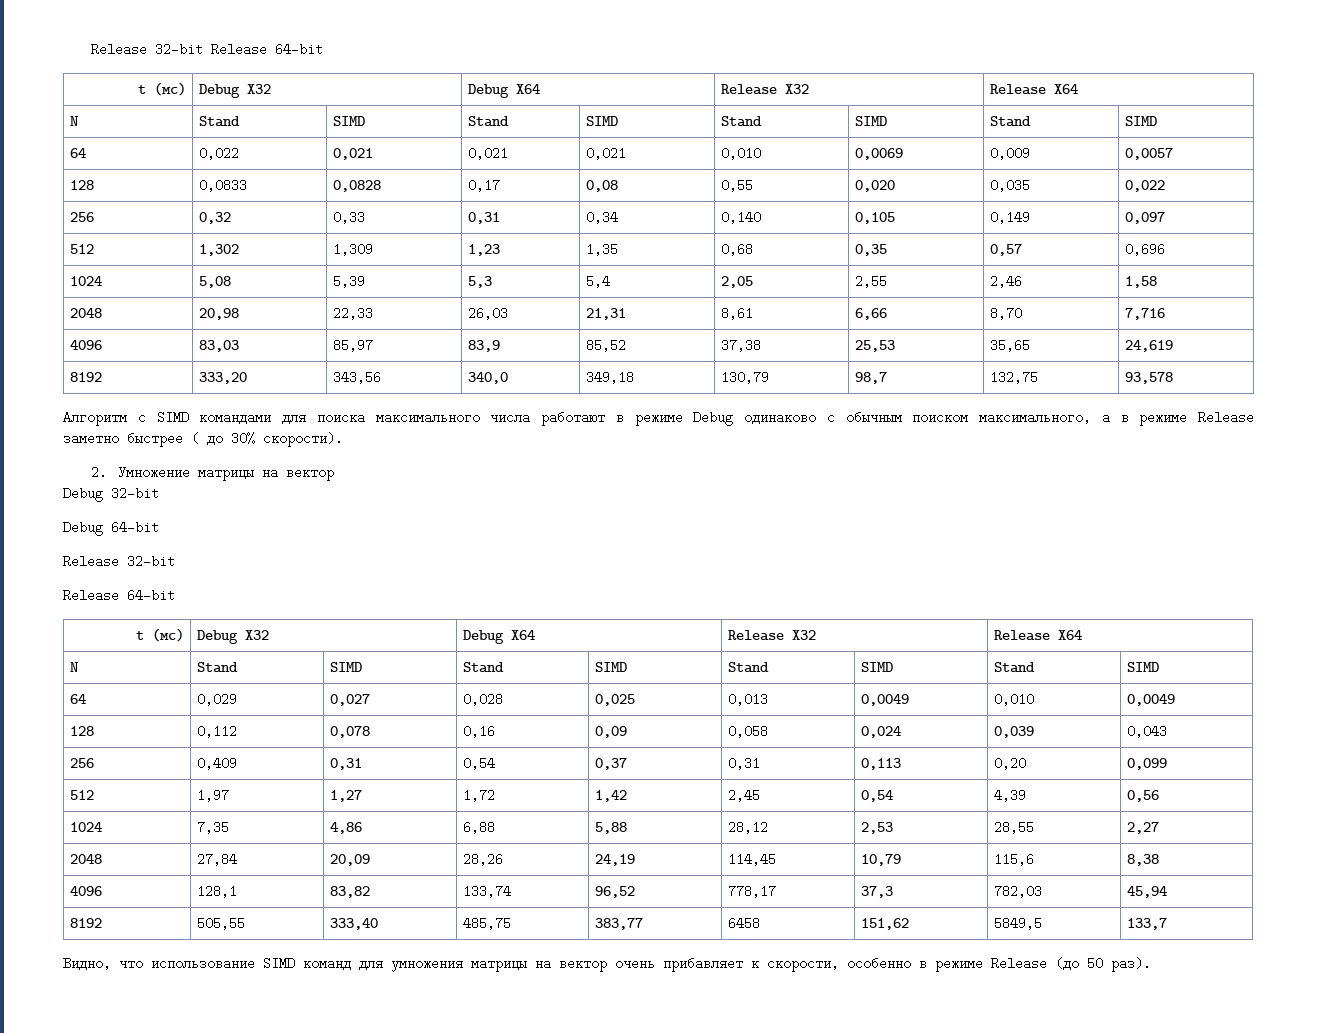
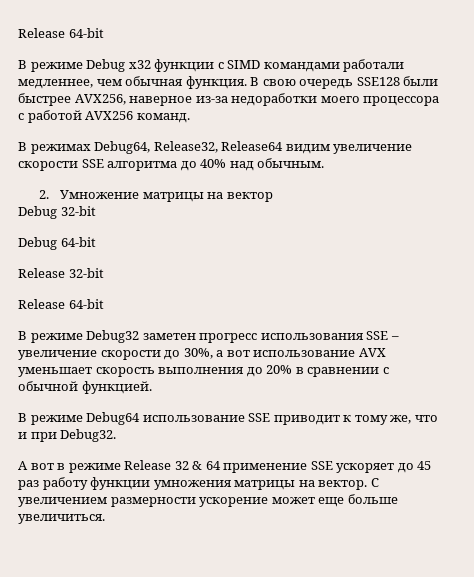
[90,43,323,56] [137,82,186,96] [199,84,272,98] [468,84,541,98] [721,84,810,95] [990,84,1079,95] [70,116,80,126] [199,116,241,127] [333,116,366,126] [468,116,510,127] [586,116,619,126] [721,116,763,127] [855,116,888,126] [990,116,1032,127] [1125,116,1158,126] [70,148,87,158] [199,147,240,160] [333,148,374,160] [468,147,509,160] [586,147,627,160] [721,147,762,160] [855,148,904,160] [990,147,1031,160] [1125,148,1174,160] [70,180,95,190] [199,179,248,192] [333,180,382,192] [468,179,501,192] [586,180,619,192] [721,179,754,192] [855,180,896,192] [990,179,1031,192] [1125,180,1166,192] [70,212,95,222] [199,212,232,224] [333,211,366,224] [468,212,501,224] [586,211,619,224] [721,211,762,224] [855,212,896,224] [990,211,1031,224] [1125,212,1166,224] [70,244,95,254] [199,244,240,256] [333,243,374,256] [468,244,501,256] [586,243,619,256] [721,243,754,256] [855,244,888,256] [990,244,1023,256] [1125,243,1166,256] [70,276,103,286] [199,276,232,288] [333,275,366,288] [468,276,493,288] [586,275,611,288] [721,276,754,288] [855,275,888,288] [990,275,1023,288] [1125,276,1158,288] [70,308,103,318] [199,308,240,320] [333,307,374,320] [468,307,509,320] [586,308,627,320] [721,307,754,320] [855,308,888,320] [990,307,1023,320] [1125,308,1166,320] [70,340,103,350] [199,340,240,352] [333,339,374,352] [468,340,501,352] [586,339,627,352] [721,339,762,352] [855,340,896,352] [990,339,1031,352] [1125,340,1174,352] [70,372,103,382] [199,372,248,384] [333,371,382,384] [468,372,509,384] [586,371,635,384] [721,371,770,384] [855,372,888,384] [990,371,1039,384] [1125,372,1174,384] [63,409,1254,426] [63,430,343,447] Release 32-bit Release 64-bit // t (мс) | Debug X32 | Debug X64 | Release X32 | Release X64 // N | Stand | SIMD | Stand | SIMD | Stand | SIMD | Stand | SIMD // 64 | 0,022 | 0,021 | 0,021 | 0,021 | 0,010 | 0,0069 | 0,009 | 0,0057 // 128 | 0,0833 | 0,0828 | 0,17 | 0,08 | 0,55 | 0,020 | 0,035 | 0,022 // 256 | 0,32 | 0,33 | 0,31 | 0,34 | 0,140 | 0,105 | 0,149 | 0,097 // 512 | 1,302 | 1,309 | 1,23 | 1,35 | 0,68 | 0,35 | 0,57 | 0,696 // 1024 | 5,08 | 5,39 | 5,3 | 5,4 | 2,05 | 2,55 | 2,46 | 1,58 // 2048 | 20,98 | 22,33 | 26,03 | 21,31 | 8,61 | 6,66 | 8,70 | 7,716 // 4096 | 83,03 | 85,97 | 83,9 | 85,52 | 37,38 | 25,53 | 35,65 | 24,619 // 8192 | 333,20 | 343,56 | 340,0 | 349,18 | 130,79 | 98,7 | 132,75 | 93,578 // Алгоритм с SIMD командами для поиска максимального числа работают в режиме Debug одинаково с обычным поиском максимального, а в режиме Release заметно быстрее ( до 30% скорости). -> [18,28,104,38] [18,59,405,72] [18,76,439,89] [18,93,440,106] [18,110,190,123] [18,141,413,154] [18,158,325,171] Release 64-bit // В режиме Debug x32 функции с SIMD командами работали медленнее, чем обычная функция. В свою очередь SSE128 были быстрее AVX256, наверное из-за недоработки моего процессора с работой AVX256 команд. // В режимах Debug64, Release32, Release64 видим увеличение скорости SSE алгоритма до 40% над обычным.
[135,628,184,642] [197,630,270,644] [463,630,536,644] [728,630,817,641] [994,630,1083,641] [70,662,80,672] [197,662,239,673] [330,662,363,672] [463,662,505,673] [595,662,628,672] [728,662,770,673] [861,662,894,672] [994,662,1036,673] [1127,662,1160,672] [70,694,87,704] [197,693,238,706] [330,694,371,706] [463,693,504,706] [595,694,636,706] [728,693,769,706] [861,694,910,706] [994,693,1035,706] [1127,694,1176,706] [70,726,95,736] [197,725,238,738] [330,726,371,738] [463,725,496,738] [595,726,628,738] [728,725,769,738] [861,726,902,738] [994,726,1035,738] [1127,725,1168,738] [70,758,95,768] [197,757,238,770] [330,758,363,770] [463,757,496,770] [595,758,628,770] [728,757,761,770] [861,758,902,770] [994,757,1027,770] [1127,758,1168,770] [70,790,95,800] [197,789,230,802] [330,790,363,802] [463,789,496,802] [595,790,628,802] [728,789,761,802] [861,790,894,802] [994,789,1027,802] [1127,790,1160,802] [70,822,103,832] [197,821,230,834] [330,822,363,834] [463,821,496,834] [595,822,628,834] [728,821,769,834] [861,822,894,834] [994,821,1035,834] [1127,822,1160,834] [70,854,103,864] [197,853,238,866] [330,854,371,866] [463,853,504,866] [595,854,636,866] [728,853,777,866] [861,854,902,866] [994,853,1035,866] [1127,854,1160,866] [70,886,103,896] [197,885,238,898] [330,886,371,898] [463,885,512,898] [595,886,636,898] [728,885,777,898] [861,886,894,898] [994,885,1043,898] [1127,886,1168,898] [70,918,103,928] [197,917,246,930] [330,918,379,930] [463,917,512,930] [595,918,644,930] [728,917,761,930] [861,918,910,930] [994,917,1043,930] [1127,918,1168,930] [63,955,1151,972] // t (мс) | Debug X32 | Debug X64 | Release X32 | Release X64 // N | Stand | SIMD | Stand | SIMD | Stand | SIMD | Stand | SIMD // 64 | 0,029 | 0,027 | 0,028 | 0,025 | 0,013 | 0,0049 | 0,010 | 0,0049 // 128 | 0,112 | 0,078 | 0,16 | 0,09 | 0,058 | 0,024 | 0,039 | 0,043 // 256 | 0,409 | 0,31 | 0,54 | 0,37 | 0,31 | 0,113 | 0,20 | 0,099 // 512 | 1,97 | 1,27 | 1,72 | 1,42 | 2,45 | 0,54 | 4,39 | 0,56 // 1024 | 7,35 | 4,86 | 6,88 | 5,88 | 28,12 | 2,53 | 28,55 | 2,27 // 2048 | 27,84 | 20,09 | 28,26 | 24,19 | 114,45 | 10,79 | 115,6 | 8,38 // 4096 | 128,1 | 83,82 | 133,74 | 96,52 | 778,17 | 37,3 | 782,03 | 45,94 // 8192 | 505,55 | 333,40 | 485,75 | 383,77 | 6458 | 151,62 | 5849,5 | 133,7 // Видно, что использование SIMD команд для умножения матрицы на вектор очень прибавляет к скорости, особенно в режиме Release (до 50 раз). -> [18,330,399,343] [18,348,386,360] [18,365,389,377] [18,381,152,394] [18,412,438,425] [18,429,117,442] [18,460,432,473] [18,477,379,490] [18,494,398,507] [18,514,105,524] // В режиме Debug32 заметен прогресс использования SSE – увеличение скорости до 30%, а вот использование AVX уменьшает скорость выполнения до 20% в сравнении с обычной функцией. // В режиме Debug64 использование SSE приводит к тому же, что и при Debug32. // А вот в режиме Release 32 & 64 применение SSE ускоряет до 45 раз работу функции умножения матрицы на вектор. С увеличением размерности ускорение может еще больше увеличиться.

